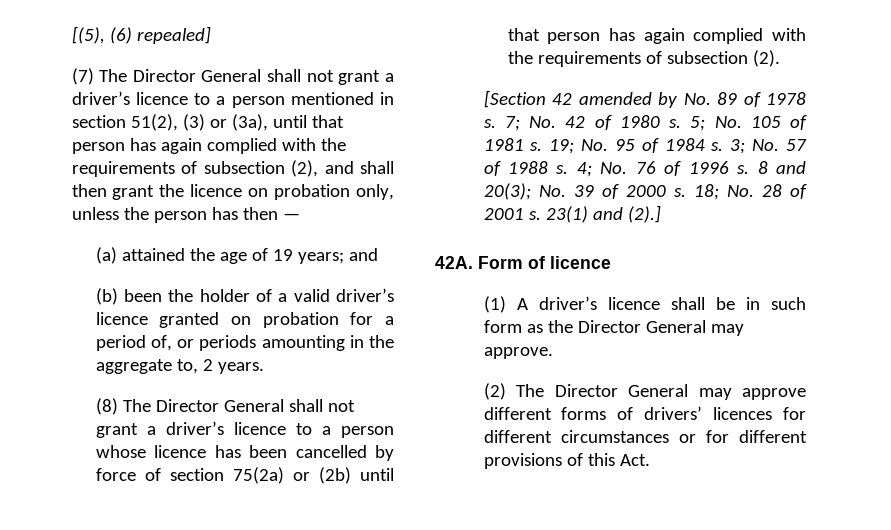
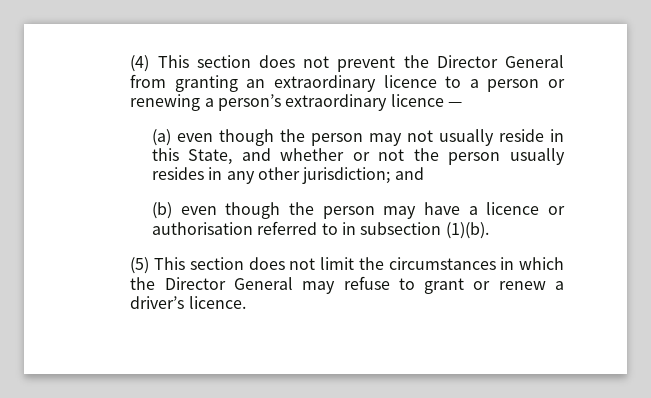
[71,26,211,44] [71,68,394,85] [71,91,394,108] [71,114,344,131] [71,138,346,154] [71,160,394,177] [71,184,394,200] [71,207,300,223] [95,247,378,264] [95,288,395,305] [95,312,394,328] [95,335,394,351] [95,359,264,374] [95,398,355,415] [95,421,394,438] [95,445,394,461] [95,467,394,484] [507,28,806,44] [507,50,780,67] [483,90,806,108] [483,115,807,131] [483,138,807,154] [483,161,806,177] [483,183,807,200] [483,205,661,223] [435,256,611,269] [483,296,806,313] [483,320,744,336] [483,347,553,359] [483,383,806,400] [483,406,806,420] [483,430,807,443] [483,453,650,469] [(5), (6) repealed] // (7) The Director General shall not grant a driver’s licence to a person mentioned in section 51(2), (3) or (3a), until that person has again complied with the requirements of subsection (2), and shall then grant the licence on probation only, unless the person has then — // (a) attained the age of 19 years; and // (b) been the holder of a valid driver’s licence granted on probation for a period of, or periods amounting in the aggregate to, 2 years. // (8) The Director General shall not grant a driver’s licence to a person whose licence has been cancelled by force of section 75(2a) or (2b) until that person has again complied with the requirements of subsection (2). // [Section 42 amended by No. 89 of 1978 s. 7; No. 42 of 1980 s. 5; No. 105 of 1981 s. 19; No. 95 of 1984 s. 3; No. 57 of 1988 s. 4; No. 76 of 1996 s. 8 and 20(3); No. 39 of 2000 s. 18; No. 28 of 2001 s. 23(1) and (2).] // 42A. Form of licence // (1) A driver’s licence shall be in such form as the Director General may approve. // (2) The Director General may approve different forms of drivers’ licences for different circumstances or for different provisions of this Act. -> [130,55,565,72] [130,74,566,92] [130,94,462,111] [151,129,564,146] [151,148,565,165] [151,167,424,184] [151,202,565,219] [151,221,489,239] [130,257,565,274] [130,276,564,294] [130,296,246,309] (4) This section does not prevent the Director General from granting an extraordinary licence to a person or renewing a person’s extraordinary licence — // (a) even though the person may not usually reside in this State, and whether or not the person usually resides in any other jurisdiction; and // (b) even though the person may have a licence or authorisation referred to in subsection (1)(b). // (5) This section does not limit the circumstances in which the Director General may refuse to grant or renew a driver’s licence.

